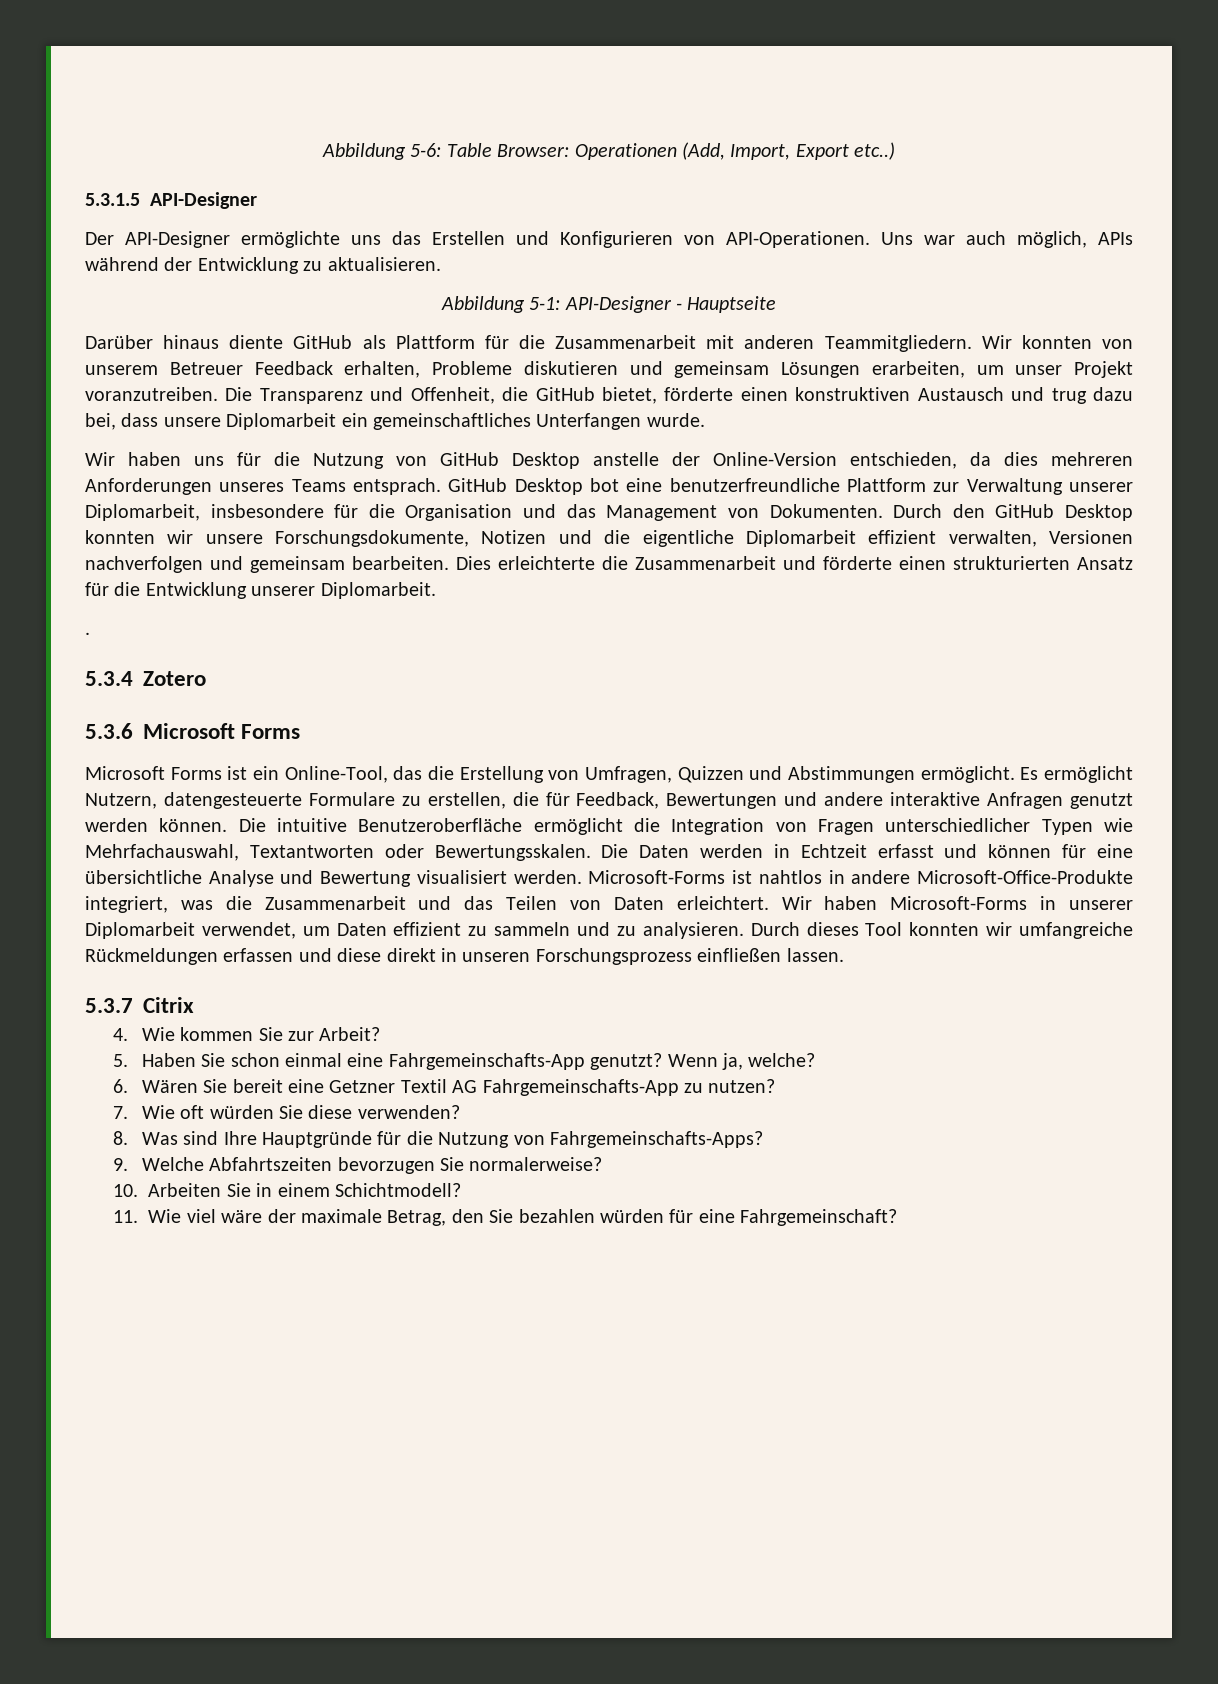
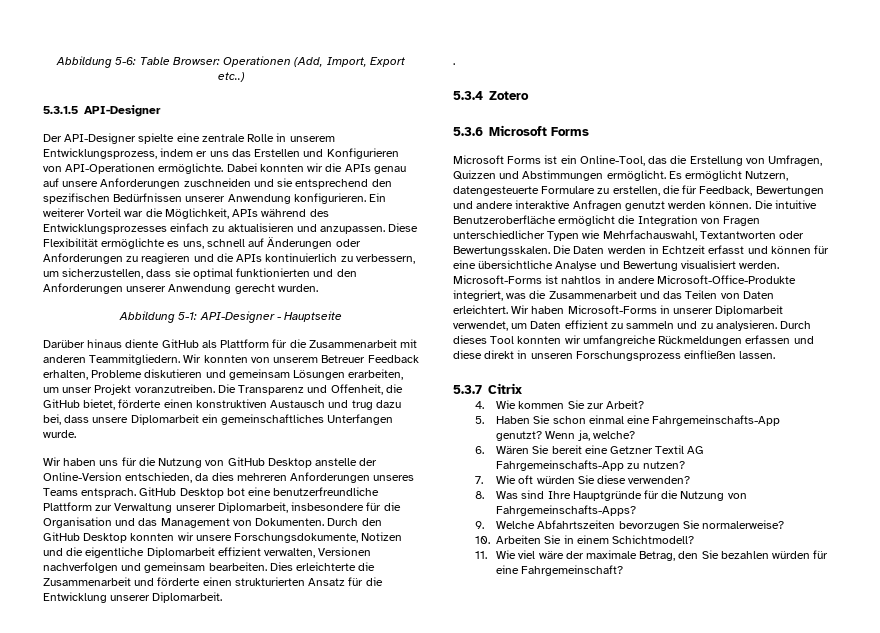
[241,231,340,248] ermöglichte -> [138,133,335,144] [43,148,208,159] spielte eine zentrale Rolle in unserem Entwicklungsprozess, indem er
[726,231,1133,248] [85,257,441,274] API-Operationen. Uns war auch möglich, APIs während der Entwicklung zu aktualisieren. -> [65,163,406,174] [43,178,392,189] [43,193,387,204] [43,208,329,219] [43,223,419,234] [43,237,361,249] [43,253,415,264] [43,268,357,279] [43,283,318,294] API-Operationen ermöglichte. Dabei konnten wir die APIs genau auf unsere Anforderungen zuschneiden und sie entsprechend den spezifischen Bedürfnissen unserer Anwendung konfigurieren. Ein weiterer Vorteil war die Möglichkeit, APIs während des Entwicklungsprozesses einfach zu aktualisieren und anzupassen. Diese Flexibilität ermöglichte es uns, schnell auf Änderungen oder Anforderungen zu reagieren und die APIs kontinuierlich zu verbessern, um sicherzustellen, dass sie optimal funktionierten und den Anforderungen unserer Anwendung gerecht wurden.

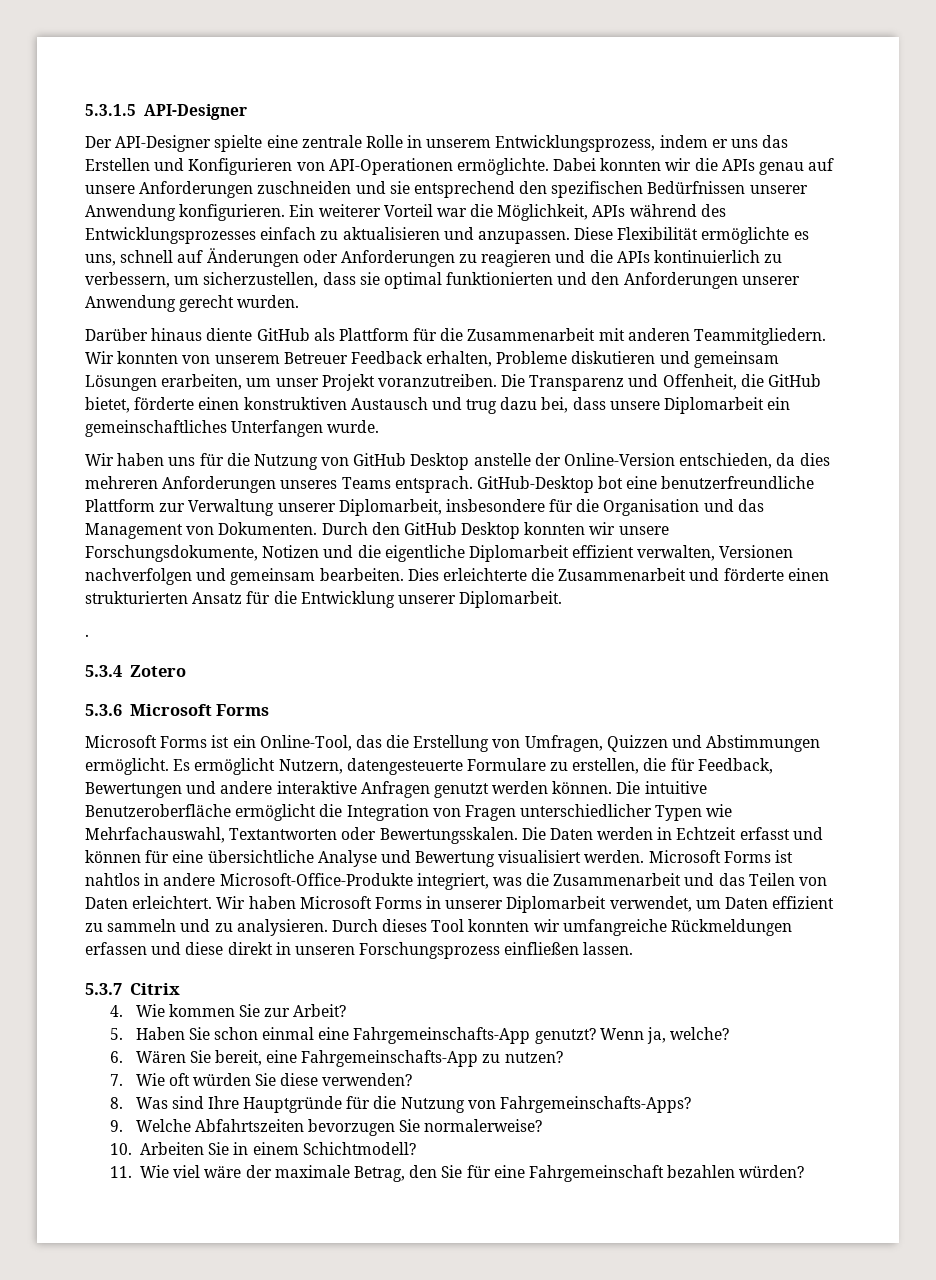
[56,56,405,68] [217,72,245,82] Abbildung 5-6: Table Browser: Operationen (Add, Import, Export etc..) // -> (85, 110) none
[119,311,342,323] // Abbildung 5-1: API-Designer - Hauptseite -> (300, 301) none
[139,487,224,498] GitHub Desktop -> [476,476,594,493] GitHub-Desktop
[453,275,542,284] Microsoft-Forms -> [648,850,771,863] Microsoft Forms
[567,305,657,314] Microsoft-Forms -> [299,896,422,909] Microsoft Forms
[551,445,705,454] bereit eine Getzner Textil AG -> [214,1050,298,1066] bereit, eine
[720,550,829,559] [496,565,624,576] bezahlen würden für eine Fahrgemeinschaft? -> [466,1165,805,1182] für eine Fahrgemeinschaft bezahlen würden?

